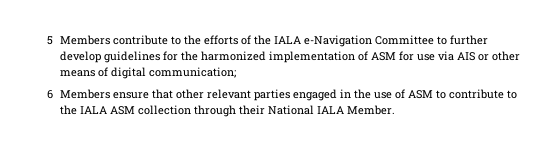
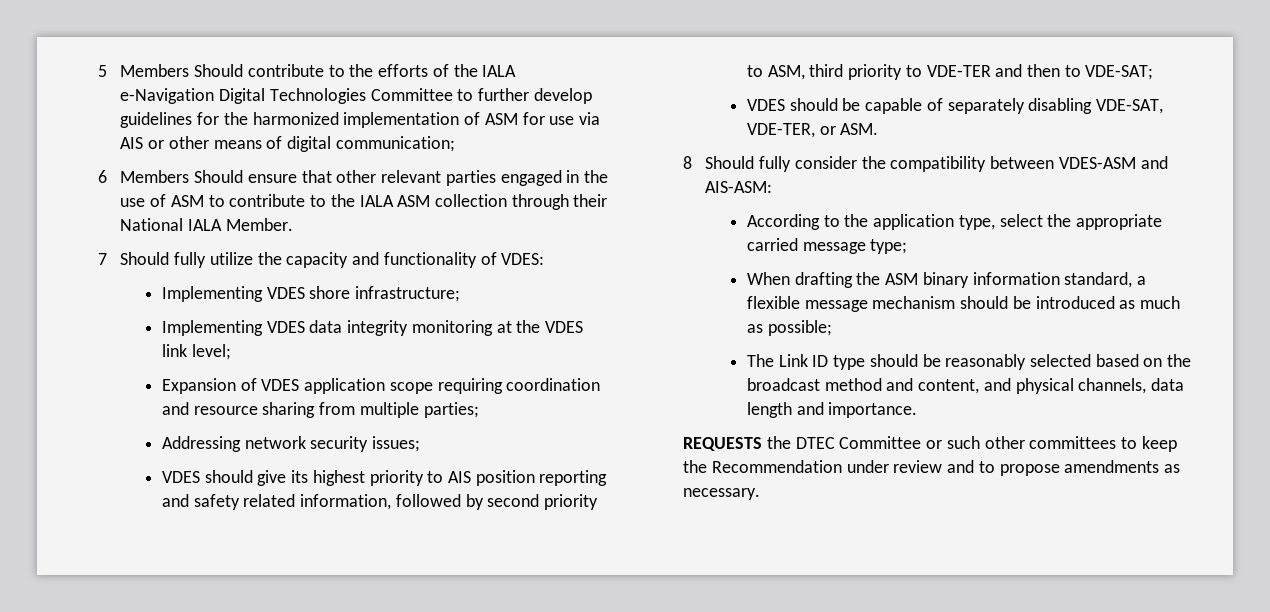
(110, 40) none -> [194,64,244,77] Should
(372, 41) none -> [219,88,366,104] Digital Technologies
(110, 94) none -> [194,170,244,183] Should
(395, 110) none -> [98,252,545,268] [161,286,461,302] [161,320,584,336] [161,344,231,360] [161,378,601,394] [161,402,479,418] [161,436,421,452] [161,470,608,486] [161,494,599,510] [746,64,1154,80] [746,98,1164,114] [746,123,879,138] [683,156,1168,172] [705,181,773,193] [746,214,1163,230] [746,238,908,254] [746,272,1147,288] [746,296,1181,312] [746,320,832,336] [746,354,1192,370] [746,378,1185,394] [746,402,918,418] [683,436,1177,452] [683,460,1181,476] [683,488,761,500] // 7 Should fully utilize the capacity and functionality of VDES: // Implementing VDES shore infrastructure; // Implementing VDES data integrity monitoring at the VDES link level; // Expansion of VDES application scope requiring coordination and resource sharing from multiple parties; // Addressing network security issues; // VDES should give its highest priority to AIS position reporting and safety related information, followed by second priority to ASM, third priority to VDE-TER and then to VDE-SAT; // VDES should be capable of separately disabling VDE-SAT, VDE-TER, or ASM. // 8 Should fully consider the compatibility between VDES-ASM and AIS-ASM: // According to the application type, select the appropriate carried message type; // When drafting the ASM binary information standard, a flexible message mechanism should be introduced as much as possible; // The Link ID type should be reasonably selected based on the broadcast method and content, and physical channels, data length and importance. // REQUESTS the DTEC Committee or such other committees to keep the Recommendation under review and to propose amendments as necessary.

